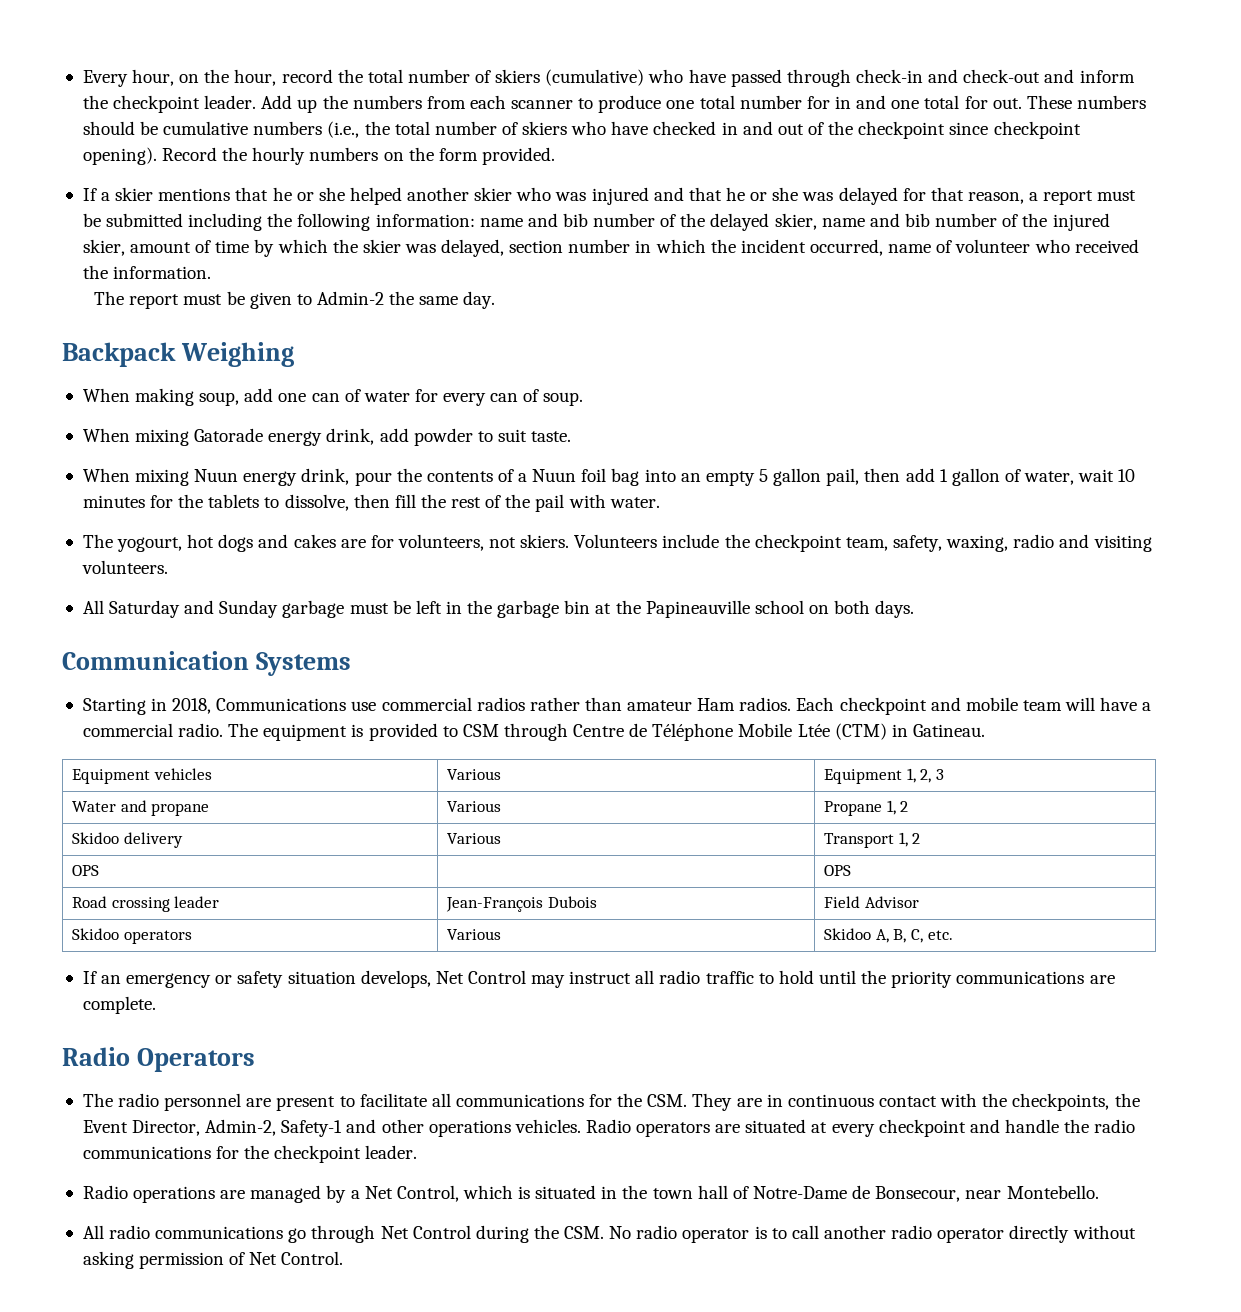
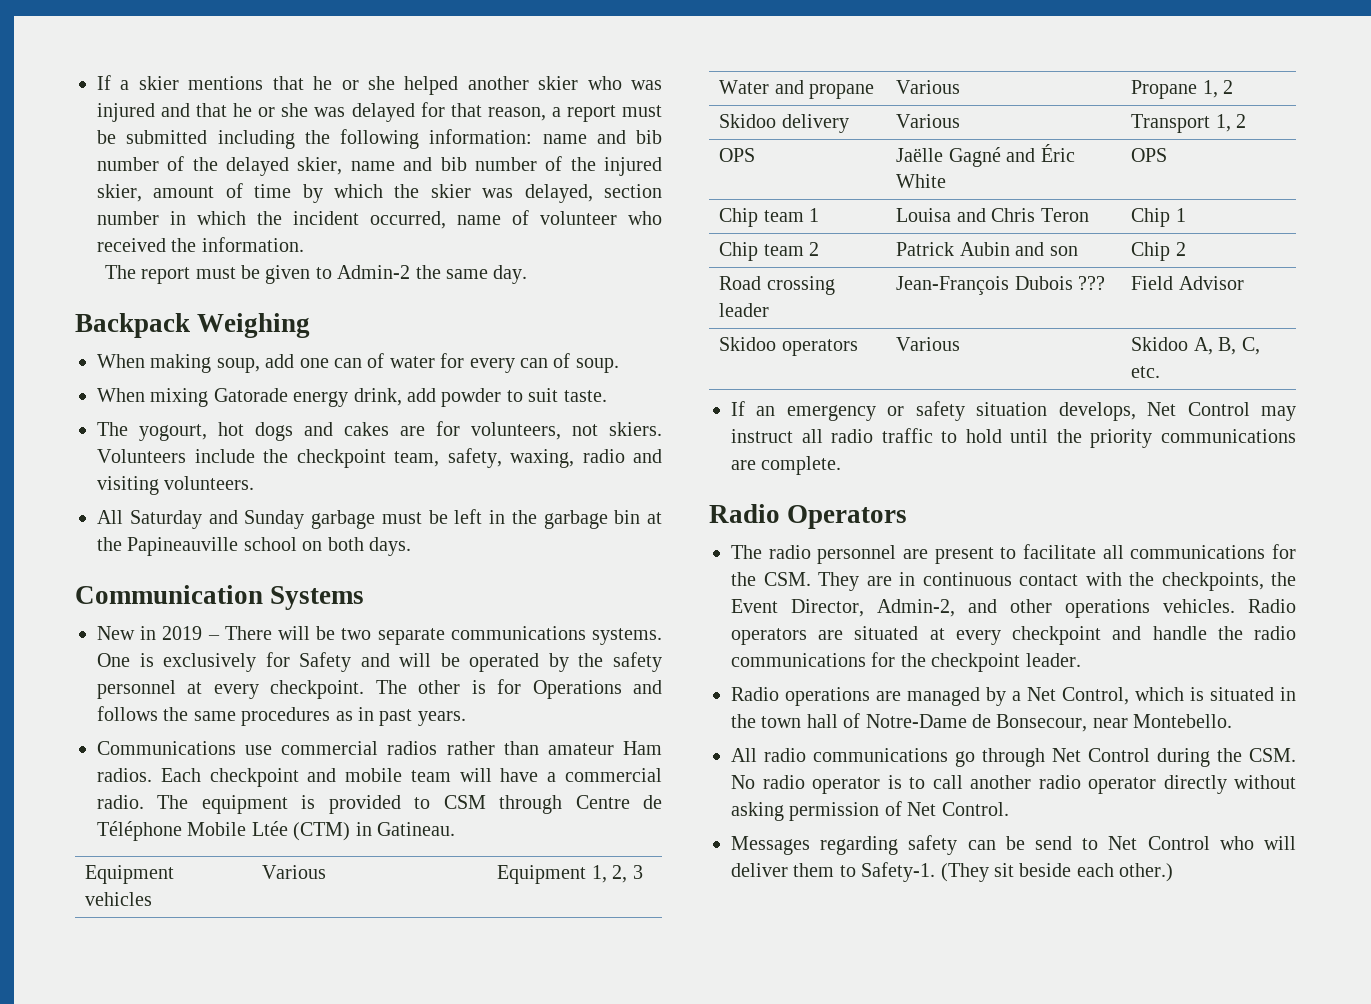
[82,69,1135,87] [82,95,1146,113] [82,121,1081,139] [82,147,555,165] Every hour, on the hour, record the total number of skiers (cumulative) who have passed through check-in and check-out and inform the checkpoint leader. Add up the numbers from each scanner to produce one total number for in and one total for out. These numbers should be cumulative numbers (i.e., the total number of skiers who have checked in and out of the checkpoint since checkpoint opening). Record the hourly numbers on the form provided. // -> (97, 82) none
[82,468,1136,486] [82,494,660,512] // When mixing Nuun energy drink, pour the contents of a Nuun foil bag into an empty 5 gallon pail, then add 1 gallon of water, wait 10 minutes for the tablets to dissolve, then fill the rest of the pail with water. -> (607, 396) none
[82,698,212,715] Starting in 2018, -> [97,626,662,645] [97,652,662,672] [97,679,663,699] [97,706,466,726] New in 2019 – There will be two separate communications systems. One is exclusively for Safety and will be operated by the safety personnel at every checkpoint. The other is for Operations and follows the same procedures as in past years. //
[824,865,852,876] | OPS -> [896,144,1075,167] [896,174,947,188] [1131,148,1168,162] [719,208,820,227] [896,208,1089,222] [1131,208,1186,227] [719,242,820,261] [896,242,1078,256] [1131,242,1186,261] Jaëlle Gagné and Éric White | OPS // Chip team 1 | Louisa and Chris Teron | Chip 1 // Chip team 2 | Patrick Aubin and son | Chip 2
(597, 902) none -> [1078,276,1106,290] ???
[281,1120,343,1137] Safety-1 -> (955, 608) none
(344, 1258) none -> [731,835,1296,855] [731,862,1174,882] // Messages regarding safety can be send to Net Control who will deliver them to Safety-1. (They sit beside each other.)

